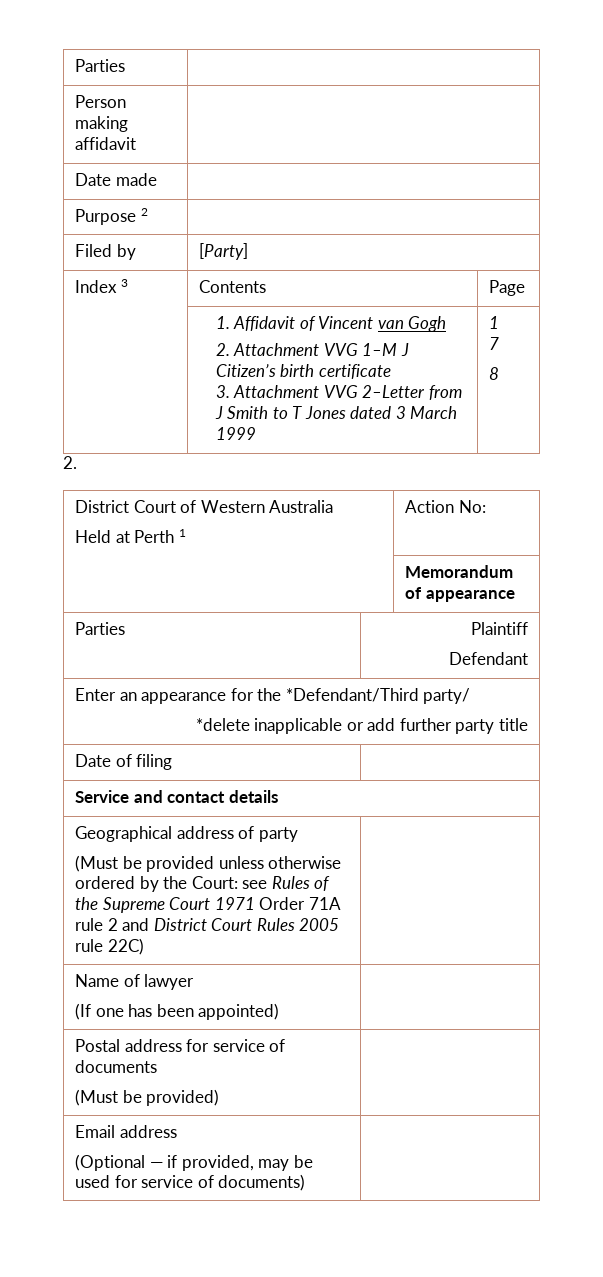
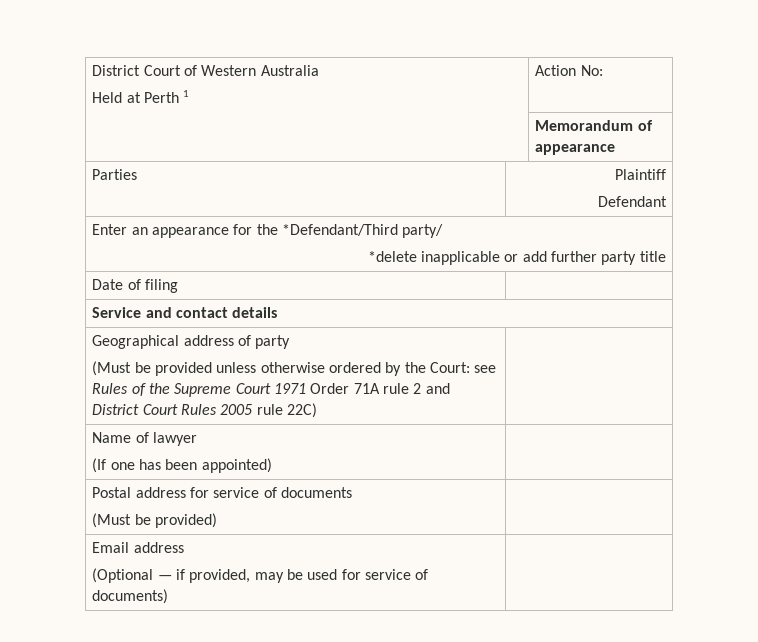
[75,59,126,72] [75,95,127,108] [75,116,129,132] [75,137,137,150] [75,173,157,186] [75,208,148,225] [75,244,136,260] [199,243,249,260] [75,279,128,293] [199,280,267,293] [489,280,526,296] [215,316,447,332] [215,343,409,356] [215,364,391,379] [215,385,462,400] [214,406,458,419] [215,427,256,440] [489,316,500,329] [489,337,500,350] [489,367,500,380] [63,456,77,469] Parties | // Person making affidavit | // Date made | // Purpose 2 | // Filed by | [Party] // Index 3 | Contents | Page // | 1. Affidavit of Vincent van Gogh // 2. Attachment VVG 1–M J Citizen’s birth certificate // 3. Attachment VVG 2–Letter from J Smith to T Jones dated 3 March 1999 | 1 // 7 // 8 // 2. // -> (92, 70) none

